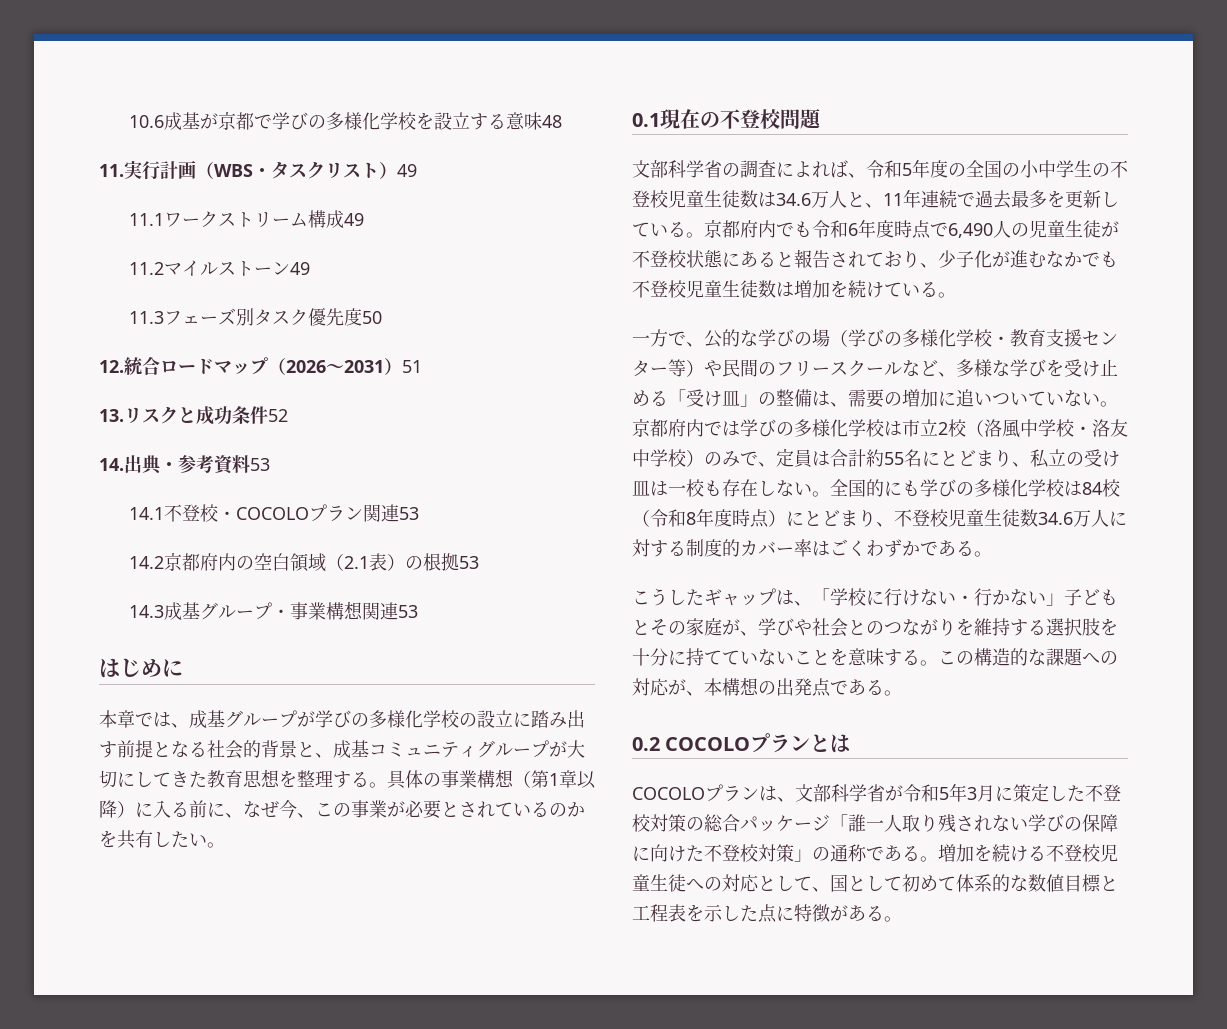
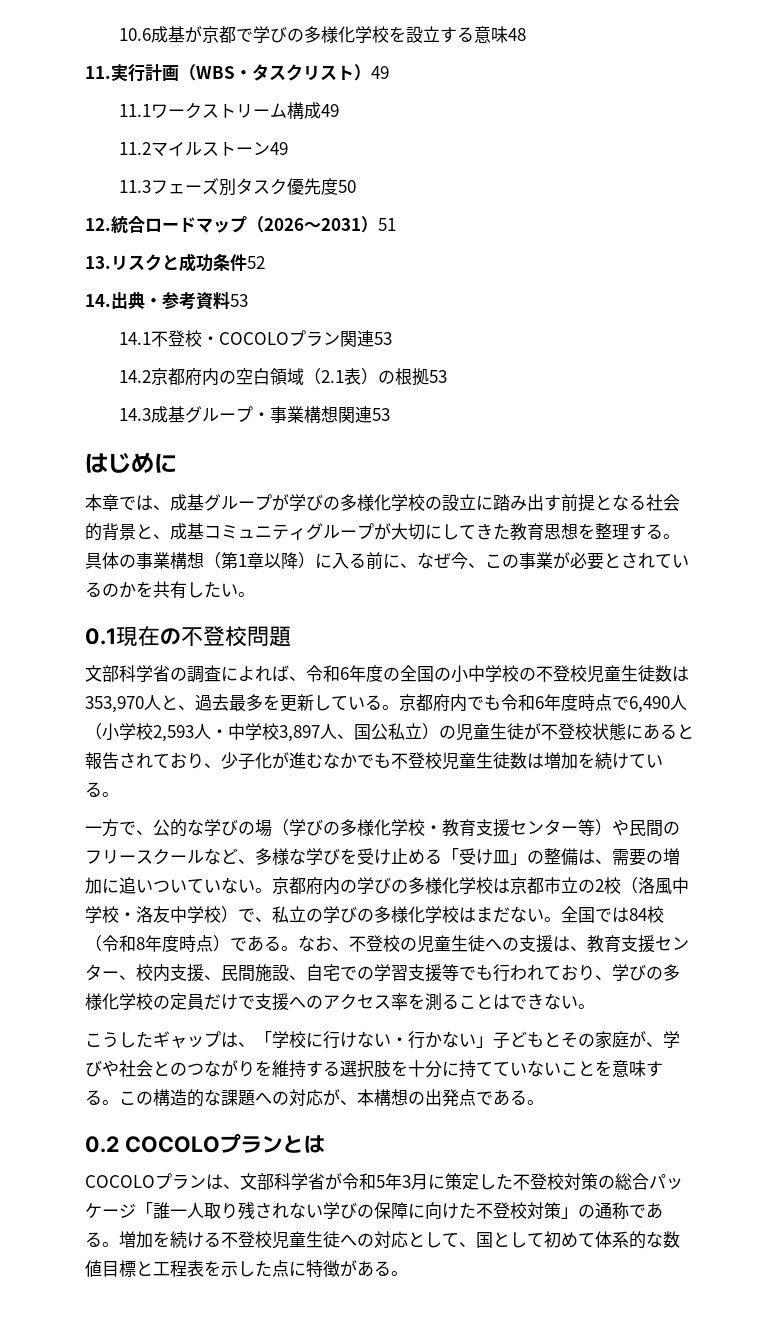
[902,163,912,176] 5 -> [340,667,349,680] 6
[1074,160,1092,177] 生 -> [502,665,519,682] 校
[776,189,975,208] 34.6万人と、11年連続で -> [85,695,195,713] 353,970人と、
(1011, 229) none -> [85,723,439,742] （小学校2,593人・中学校3,897人、国公私立）
[704,419,938,437] では学びの多様化学校は市立 -> [340,877,595,894] の学びの多様化学校は京都市立の
[704,448,1120,468] [632,479,1082,497] のみで、定員は合計約55名にとどまり、私立の受け皿は一校も存在しない。全国的にも学びの多様化学校は -> [238,906,629,923] で、私立の学びの多様化学校はまだない。全国では
[786,509,876,527] にとどまり -> [230,935,332,952] である。なお
[948,509,1127,527] [632,539,974,557] 児童生徒数34.6万人に対する制度的カバー率はごくわずかである -> [400,935,689,953] [85,964,680,982] [85,993,578,1011] の児童生徒への支援は、教育支援センター、校内支援、民間施設、自宅での学習支援等でも行われており、学びの多様化学校の定員だけで支援へのアクセス率を測ることはできない

